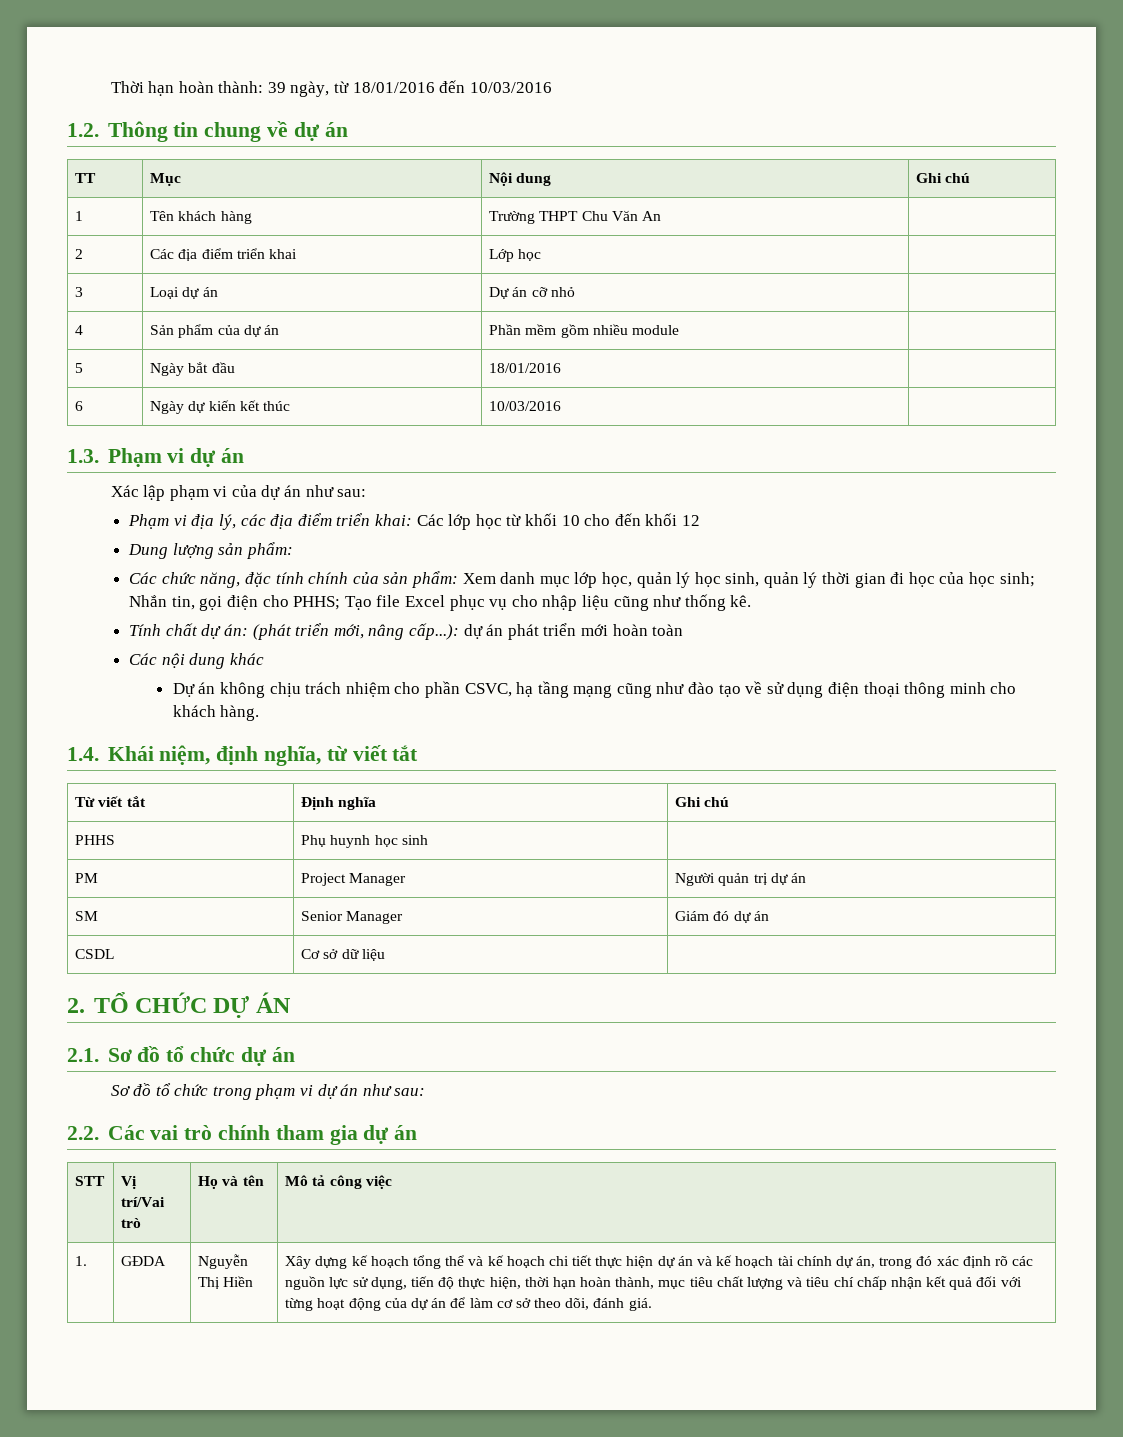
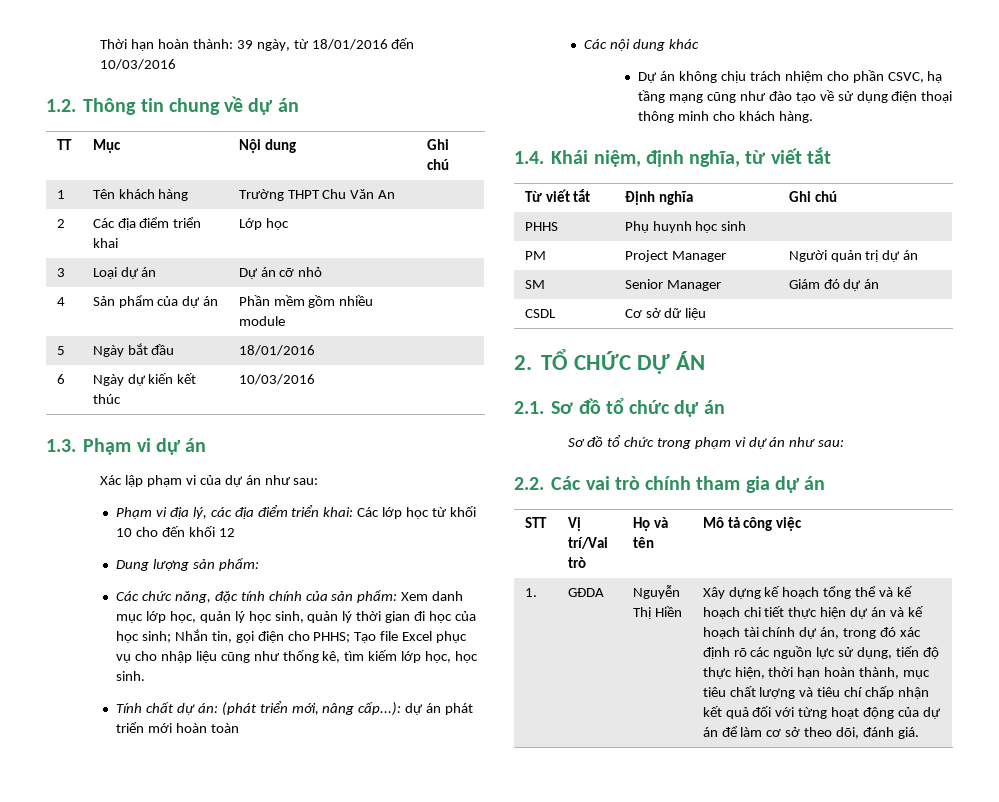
[730,595,752,607] kê. -> [322,650,479,663] [116,671,146,681] kê, tìm kiếm lớp học, học sinh.

